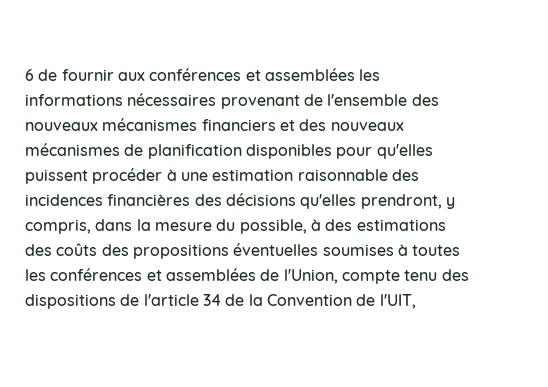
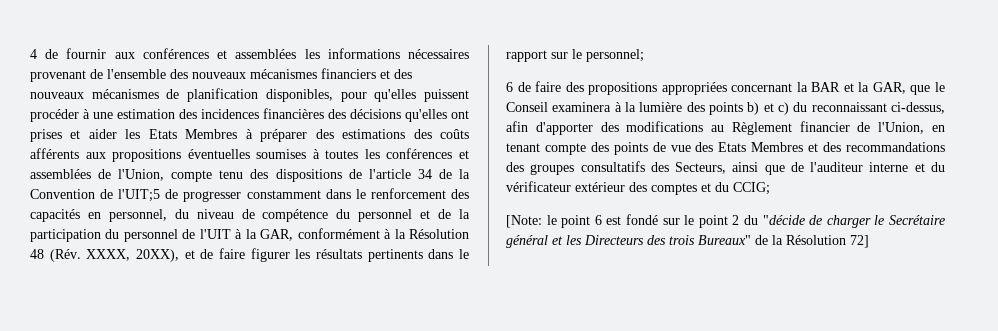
[25,69,34,81] 6 -> [30,49,37,59] 4
[245,144,332,159] disponibles -> [265,89,333,102] disponibles,
[297,169,388,181] raisonnable -> (175, 114) none
[360,194,455,209] [25,219,321,234] prendront, y compris, dans la mesure du possible, à -> [451,110,469,119] [30,129,308,142] ont prises et aider les Etats Membres à préparer
[101,244,129,256] des -> [30,148,106,159] afférents aux
[379,294,416,309] l'UIT, -> [118,188,469,202] [30,209,471,222] [30,228,469,242] [30,248,470,262] [506,49,644,62] [506,81,945,95] [506,102,945,115] [506,121,945,135] [506,142,945,155] [506,161,945,175] [506,181,770,195] [506,214,945,228] [506,235,869,248] l'UIT;5 de progresser constamment dans le renforcement des capacités en personnel, du niveau de compétence du personnel et de la participation du personnel de l'UIT à la GAR, conformément à la Résolution 48 (Rév. XXXX, 20XX), et de faire figurer les résultats pertinents dans le rapport sur le personnel; // 6 de faire des propositions appropriées concernant la BAR et la GAR, que le Conseil examinera à la lumière des points b) et c) du reconnaissant ci-dessus, afin d'apporter des modifications au Règlement financier de l'Union, en tenant compte des points de vue des Etats Membres et des recommandations des groupes consultatifs des Secteurs, ainsi que de l'auditeur interne et du vérificateur extérieur des comptes et du CCIG; // [Note: le point 6 est fondé sur le point 2 du "décide de charger le Secrétaire général et les Directeurs des trois Bureaux" de la Résolution 72]

